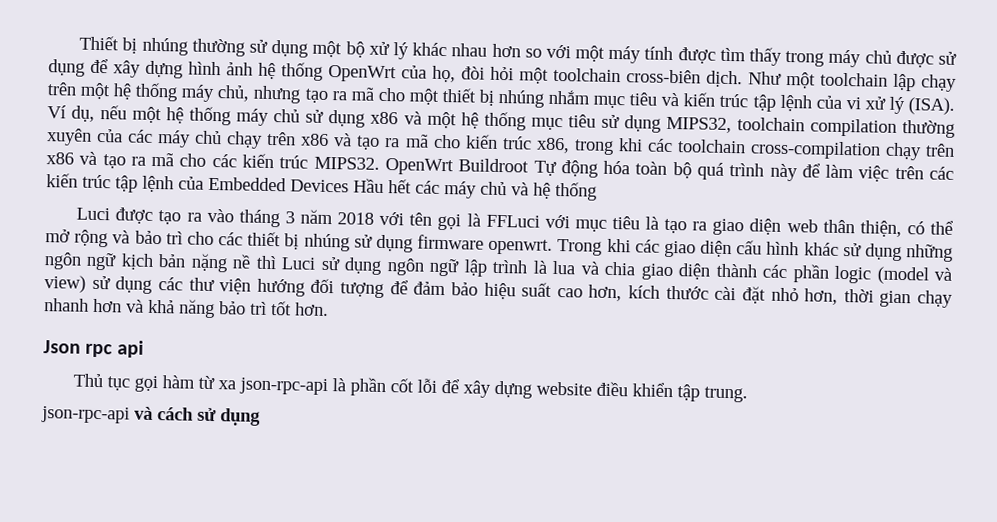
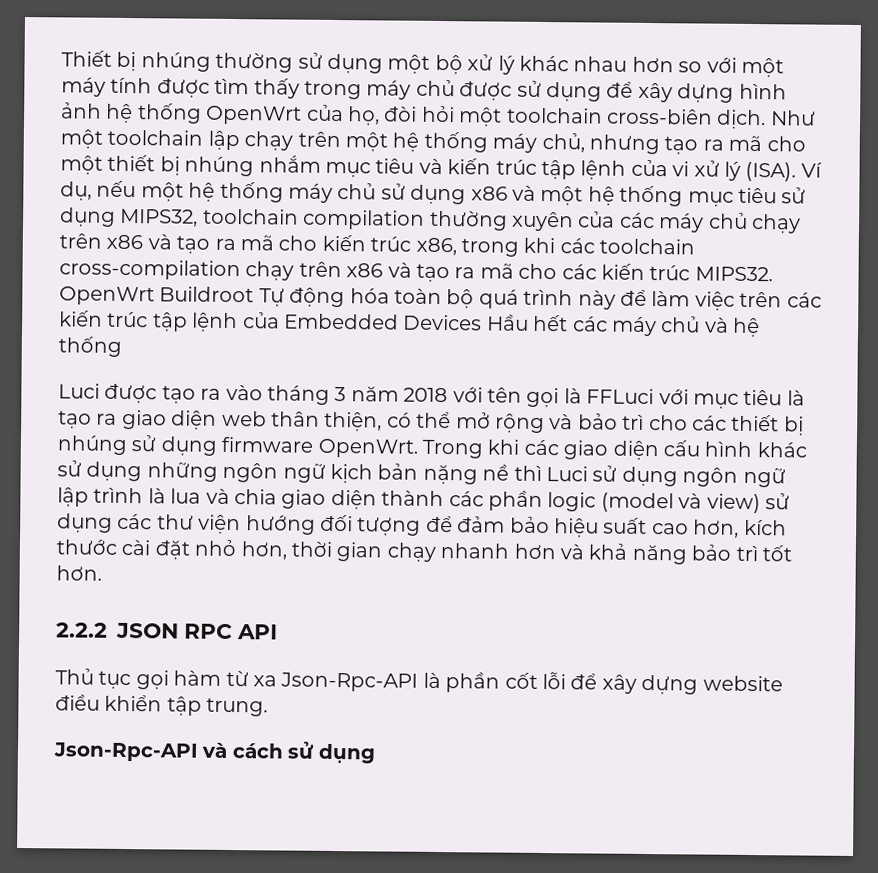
[488,238,554,255] openwrt. -> [317,438,418,458] OpenWrt.
[43,340,144,358] Json rpc api -> [56,622,278,640] 2.2.2 JSON RPC API
[239,377,329,396] json-rpc-api -> [280,672,419,692] Json-Rpc-API
[41,406,130,424] json-rpc-api -> [53,742,199,762] Json-Rpc-API

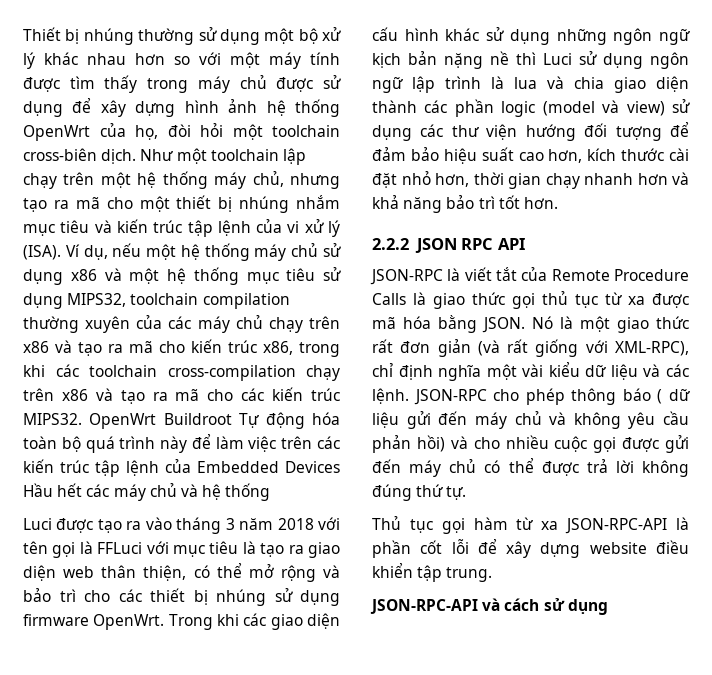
(278, 632) none -> [370,267,689,285] [372,291,689,309] [372,315,689,333] [372,339,689,357] [372,362,689,381] [372,388,690,405] [372,411,689,429] [372,435,689,453] [372,458,689,477] [372,484,467,501] // JSON-RPC là viết tắt của Remote Procedure Calls là giao thức gọi thủ tục từ xa được mã hóa bằng JSON. Nó là một giao thức rất đơn giản (và rất giống với XML-RPC), chỉ định nghĩa một vài kiểu dữ liệu và các lệnh. JSON-RPC cho phép thông báo ( dữ liệu gửi đến máy chủ và không yêu cầu phản hồi) và cho nhiều cuộc gọi được gửi đến máy chủ có thể được trả lời không đúng thứ tự.
[280,672,419,692] Json-Rpc-API -> [565,518,668,534] JSON-RPC-API
[53,742,199,762] Json-Rpc-API -> [370,599,478,614] JSON-RPC-API

